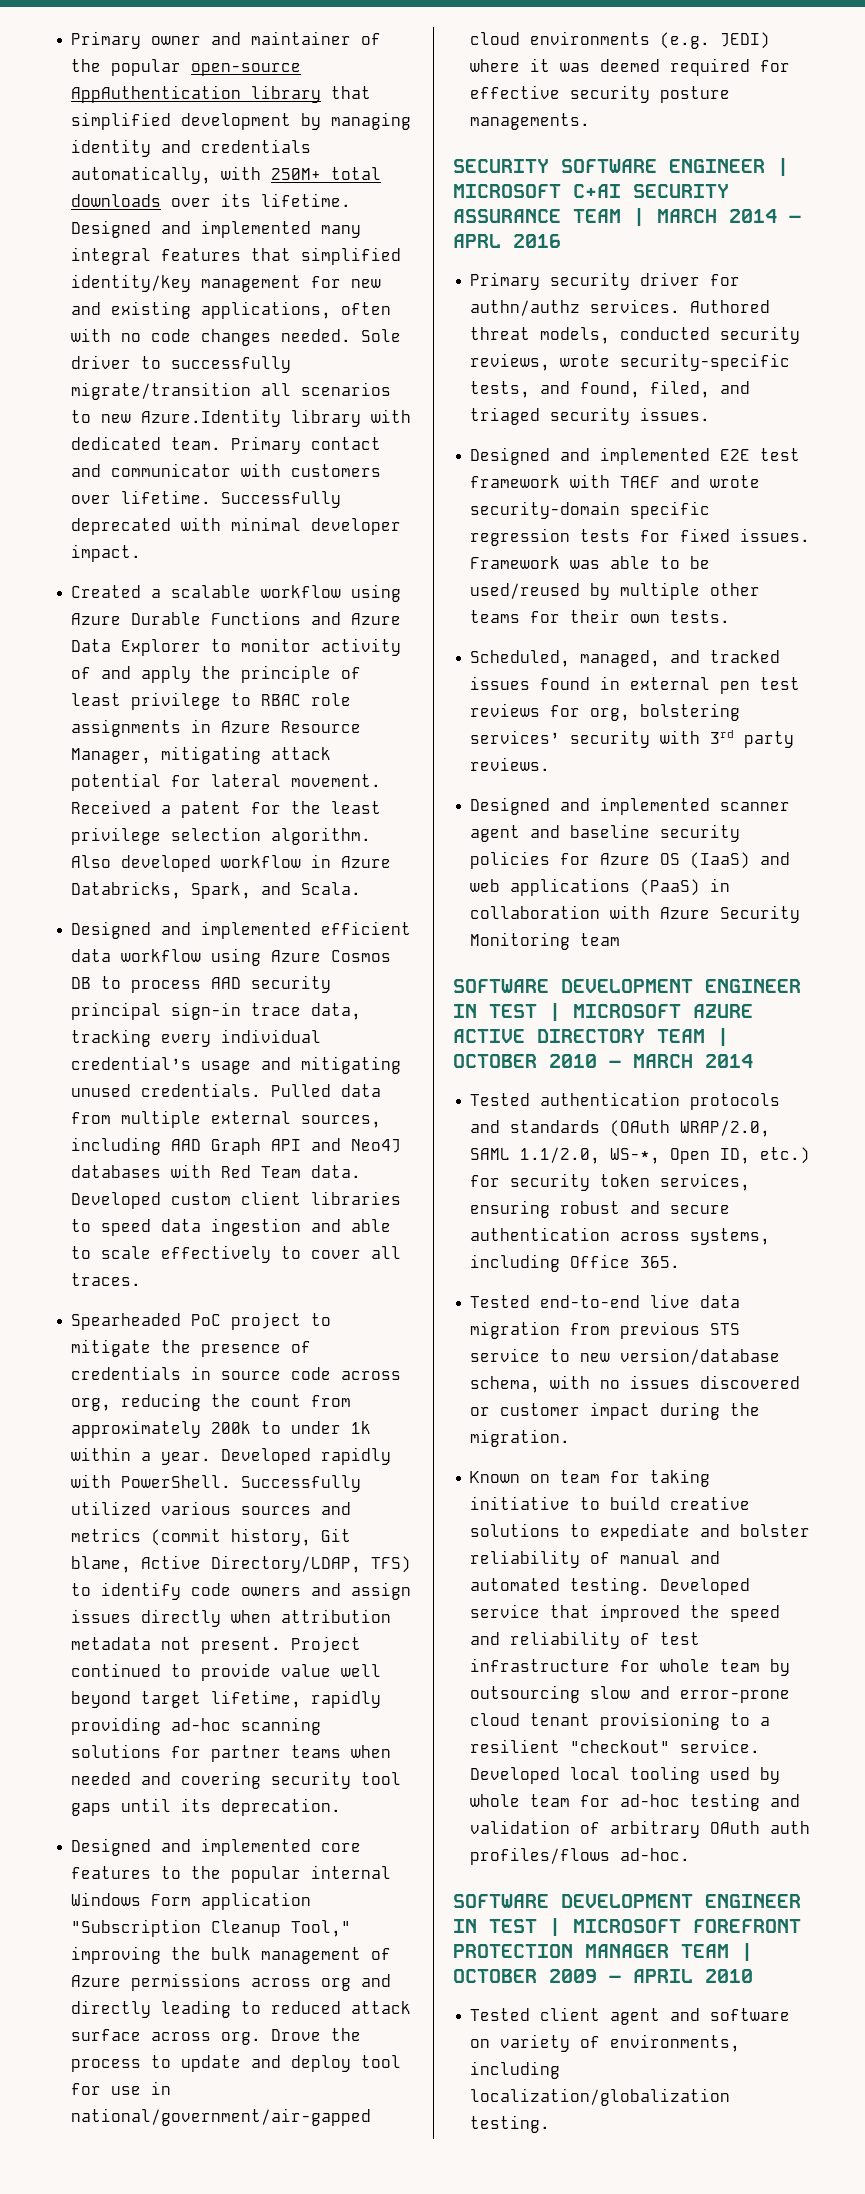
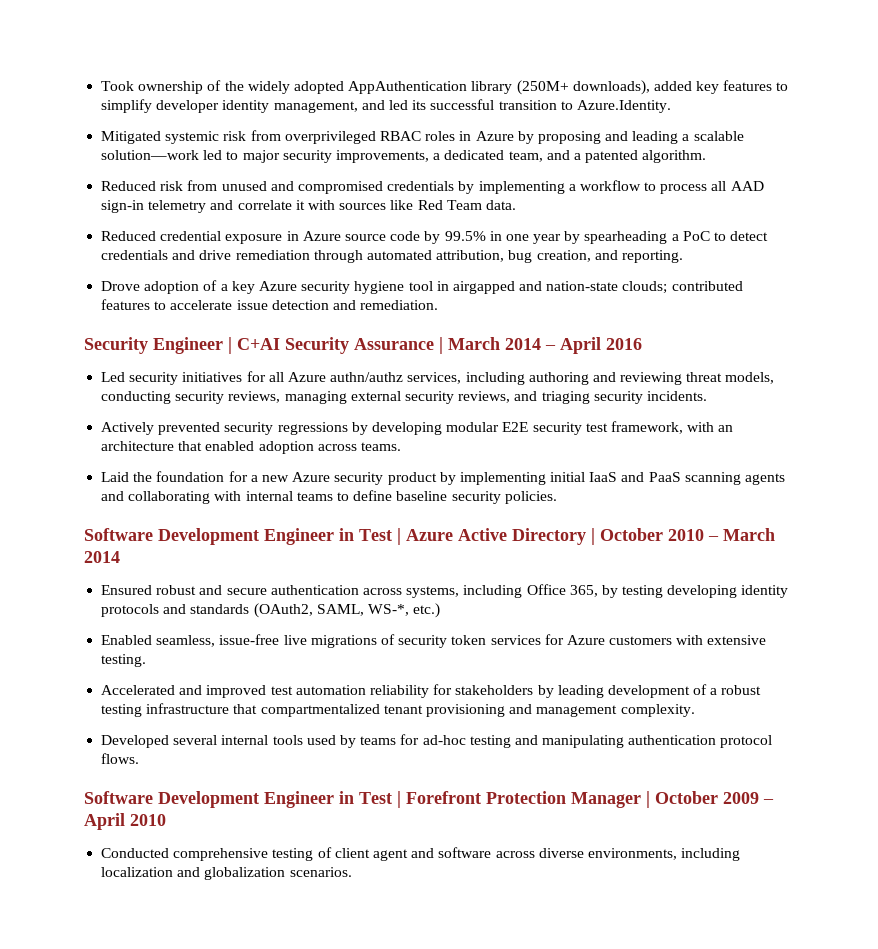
[71,31,382,49] [71,59,302,76] [71,85,372,103] [71,112,412,130] [71,139,312,157] [71,166,382,184] [71,193,352,207] [71,220,362,238] [71,247,402,265] [71,274,382,292] [71,301,392,319] [71,328,402,346] [71,355,292,373] [71,382,392,400] [71,409,412,427] [71,436,382,454] [71,463,382,477] [71,490,342,508] [71,517,402,535] [71,544,142,562] [71,584,402,602] [71,611,402,625] [71,638,402,656] [71,665,362,683] [71,692,352,710] [71,719,362,737] [71,746,332,764] [71,773,382,791] [71,800,382,818] [71,827,372,845] [71,854,392,872] [71,881,362,899] [71,921,412,939] [71,948,392,966] [71,975,332,993] [71,1002,362,1020] [71,1029,322,1047] [71,1056,402,1074] [71,1083,382,1097] [71,1110,382,1128] [71,1137,402,1155] [71,1164,362,1178] [71,1191,402,1209] [71,1218,392,1236] [71,1245,402,1263] [71,1273,142,1286] [71,1312,332,1330] [71,1339,312,1357] [71,1366,402,1380] [71,1393,352,1411] [71,1420,372,1438] [71,1447,392,1465] [71,1474,362,1492] [71,1501,352,1515] [71,1528,352,1546] [71,1555,412,1573] [71,1582,412,1600] [71,1609,392,1627] [71,1636,362,1654] [71,1663,382,1681] [71,1690,382,1708] [71,1717,322,1735] [71,1744,392,1762] [71,1771,402,1789] [71,1798,342,1816] [71,1838,362,1856] [71,1865,392,1883] [71,1892,312,1910] [71,1919,352,1937] [71,1946,392,1964] [71,1973,392,1991] [71,2000,412,2018] [71,2028,362,2045] [71,2055,402,2072] [71,2081,172,2095] [71,2108,372,2126] [470,31,771,49] [470,58,791,76] [470,85,731,103] [470,113,591,130] [453,158,789,176] [453,184,729,198] [453,208,717,226] Primary owner and maintainer of the popular open-source AppAuthentication library that simplified development by managing identity and credentials automatically, with 250M+ total downloads over its lifetime. Designed and implemented many integral features that simplified identity/key management for new and existing applications, often with no code changes needed. Sole driver to successfully migrate/transition all scenarios to new Azure.Identity library with dedicated team. Primary contact and communicator with customers over lifetime. Successfully deprecated with minimal developer impact. // Created a scalable workflow using Azure Durable Functions and Azure Data Explorer to monitor activity of and apply the principle of least privilege to RBAC role assignments in Azure Resource Manager, mitigating attack potential for lateral movement. Received a patent for the least privilege selection algorithm. Also developed workflow in Azure Databricks, Spark, and Scala. // Designed and implemented efficient data workflow using Azure Cosmos DB to process AAD security principal sign-in trace data, tracking every individual credential’s usage and mitigating unused credentials. Pulled data from multiple external sources, including AAD Graph API and Neo4J databases with Red Team data. Developed custom client libraries to speed data ingestion and able to scale effectively to cover all traces. // Spearheaded PoC project to mitigate the presence of credentials in source code across org, reducing the count from approximately 200k to under 1k within a year. Developed rapidly with PowerShell. Successfully utilized various sources and metrics (commit history, Git blame, Active Directory/LDAP, TFS) to identify code owners and assign issues directly when attribution metadata not present. Project continued to provide value well beyond target lifetime, rapidly providing ad-hoc scanning solutions for partner teams when needed and covering security tool gaps until its deprecation. // Designed and implemented core features to the popular internal Windows Form application "Subscription Cleanup Tool," improving the bulk management of Azure permissions across org and directly leading to reduced attack surface across org. Drove the process to update and deploy tool for use in national/government/air-gapped cloud environments (e.g. JEDI) where it was deemed required for effective security posture managements. // SECURITY SOFTWARE ENGINEER | MICROSOFT C+AI SECURITY ASSURANCE TEAM | MARCH -> [101,80,789,95] [101,99,671,113] [101,130,744,144] [101,150,707,163] [101,180,764,194] [101,200,516,213] [101,231,769,244] [101,250,683,263] [101,280,743,294] [101,299,439,310] [84,337,500,354] Took ownership of the widely adopted AppAuthentication library (250M+ downloads), added key features to simplify developer identity management, and led its successful transition to Azure.Identity. // Mitigated systemic risk from overprivileged RBAC roles in Azure by proposing and leading a scalable solution—work led to major security improvements, a dedicated team, and a patented algorithm. // Reduced risk from unused and compromised credentials by implementing a workflow to process all AAD sign-in telemetry and correlate it with sources like Red Team data. // Reduced credential exposure in Azure source code by 99.5% in one year by spearheading a PoC to detect credentials and drive remediation through automated attribution, bug creation, and reporting. // Drove adoption of a key Azure security hygiene tool in airgapped and nation-state clouds; contributed features to accelerate issue detection and remediation. // Security Engineer | C+AI Security Assurance | March
[453,234,501,248] APRL -> [560,337,601,354] April
[470,272,741,290] [470,299,771,316] Primary security driver for authn/authz services. Authored -> [101,371,683,385] Led security initiatives for all Azure authn/authz services, including authoring and reviewing
[620,326,801,344] [470,353,791,371] [470,380,751,398] [470,407,711,425] [470,447,801,465] [470,474,761,488] [470,501,711,519] [470,528,811,546] [470,556,711,569] [470,582,761,600] [470,609,731,623] [470,650,781,667] [470,676,801,694] [470,703,741,721] [470,730,795,748] [470,757,551,771] [470,797,791,815] [470,824,741,842] [470,851,791,869] [470,878,731,896] [470,905,801,923] [470,932,621,950] [453,979,801,993] [453,1003,753,1021] [453,1028,729,1046] [453,1054,537,1068] conducted security reviews, wrote security-specific tests, and found, filed, and triaged security issues. // Designed and implemented E2E test framework with TAEF and wrote security-domain specific regression tests for fixed issues. Framework was able to be used/reused by multiple other teams for their own tests. // Scheduled, managed, and tracked issues found in external pen test reviews for org, bolstering services’ security with 3rd party reviews. // Designed and implemented scanner agent and baseline security policies for Azure OS (IaaS) and web applications (PaaS) in collaboration with Azure Security Monitoring team // SOFTWARE DEVELOPMENT ENGINEER IN TEST | MICROSOFT AZURE ACTIVE DIRECTORY TEAM | OCTOBER -> [101,391,707,404] [101,421,734,435] [101,441,401,454] [101,471,786,485] [101,490,557,504] [84,528,663,545] conducting security reviews, managing external security reviews, and triaging security incidents. // Actively prevented security regressions by developing modular E2E security test framework, with an architecture that enabled adoption across teams. // Laid the foundation for a new Azure security product by implementing initial IaaS and PaaS scanning agents and collaborating with internal teams to define baseline security policies. // Software Development Engineer in Test | Azure Active Directory | October
[633,1054,693,1068] MARCH -> [723,528,775,541] March
[470,1092,781,1110] [470,1120,771,1137] [470,1147,811,1164] [470,1173,751,1191] [470,1200,551,1218] Tested authentication protocols and standards (OAuth WRAP/2.0, SAML 1.1/2.0, WS-*, Open ID, etc.) for security token services, ensuring -> [101,585,153,595] Ensured
[640,1256,681,1268] [470,1294,741,1308] [470,1321,741,1339] [470,1348,781,1365] [470,1375,801,1393] [470,1402,761,1420] [470,1429,571,1447] [470,1469,711,1487] [470,1496,751,1510] [470,1523,811,1541] [470,1550,721,1568] [470,1577,751,1595] [470,1604,781,1622] [470,1631,701,1649] [470,1658,791,1676] [470,1685,791,1703] [470,1712,771,1730] [470,1739,761,1753] [470,1766,781,1784] [470,1793,801,1811] [470,1820,811,1838] [470,1847,691,1865] [453,1894,801,1908] [453,1918,801,1936] [453,1943,753,1961] [453,1969,537,1983] 365. // Tested end-to-end live data migration from previous STS service to new version/database schema, with no issues discovered or customer impact during the migration. // Known on team for taking initiative to build creative solutions to expediate and bolster reliability of manual and automated testing. Developed service that improved the speed and reliability of test infrastructure for whole team by outsourcing slow and error-prone cloud tenant provisioning to a resilient "checkout" service. Developed local tooling used by whole team for ad-hoc testing and validation of arbitrary OAuth auth profiles/flows ad-hoc. // SOFTWARE DEVELOPMENT ENGINEER IN TEST | MICROSOFT FOREFRONT PROTECTION MANAGER TEAM | OCTOBER -> [569,585,789,598] [101,603,441,618] [101,634,767,648] [101,654,147,667] [101,684,762,698] [101,703,695,717] [101,734,773,748] [101,753,140,764] [84,791,718,808] 365, by testing developing identity protocols and standards (OAuth2, SAML, WS-*, etc.) // Enabled seamless, issue-free live migrations of security token services for Azure customers with extensive testing. // Accelerated and improved test automation reliability for stakeholders by leading development of a robust testing infrastructure that compartmentalized tenant provisioning and management complexity. // Developed several internal tools used by teams for ad-hoc testing and manipulating authentication protocol flows. // Software Development Engineer in Test | Forefront Protection Manager | October
[633,1969,693,1983] APRIL -> [84,813,125,830] April
[470,2007,791,2025] [470,2034,741,2052] [470,2061,561,2079] [470,2088,731,2106] [470,2115,551,2133] Tested client agent and software on variety of environments, including localization/globalization testing. -> [101,847,741,861] [101,867,352,880] Conducted comprehensive testing of client agent and software across diverse environments, including localization and globalization scenarios.

